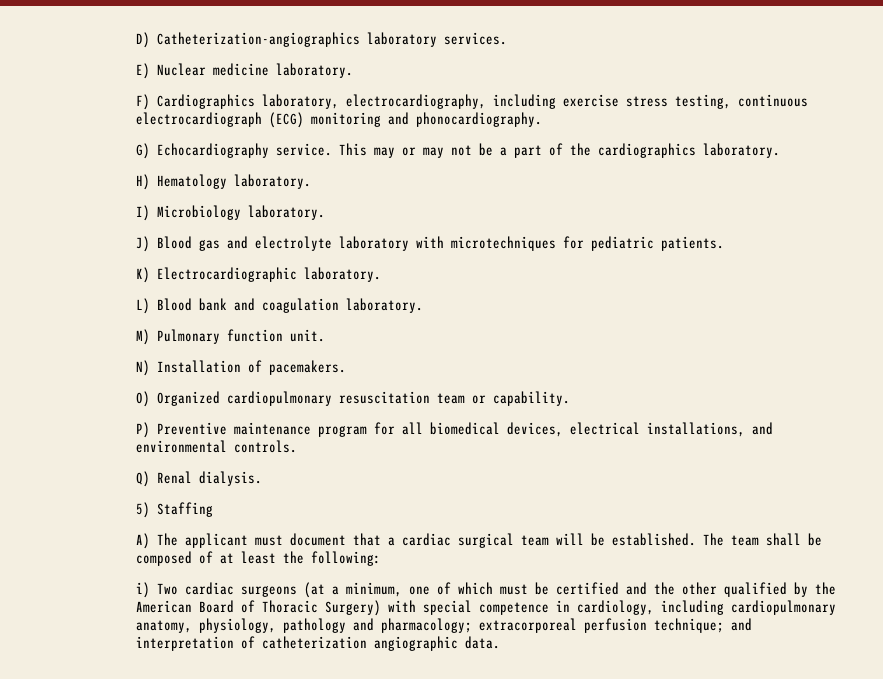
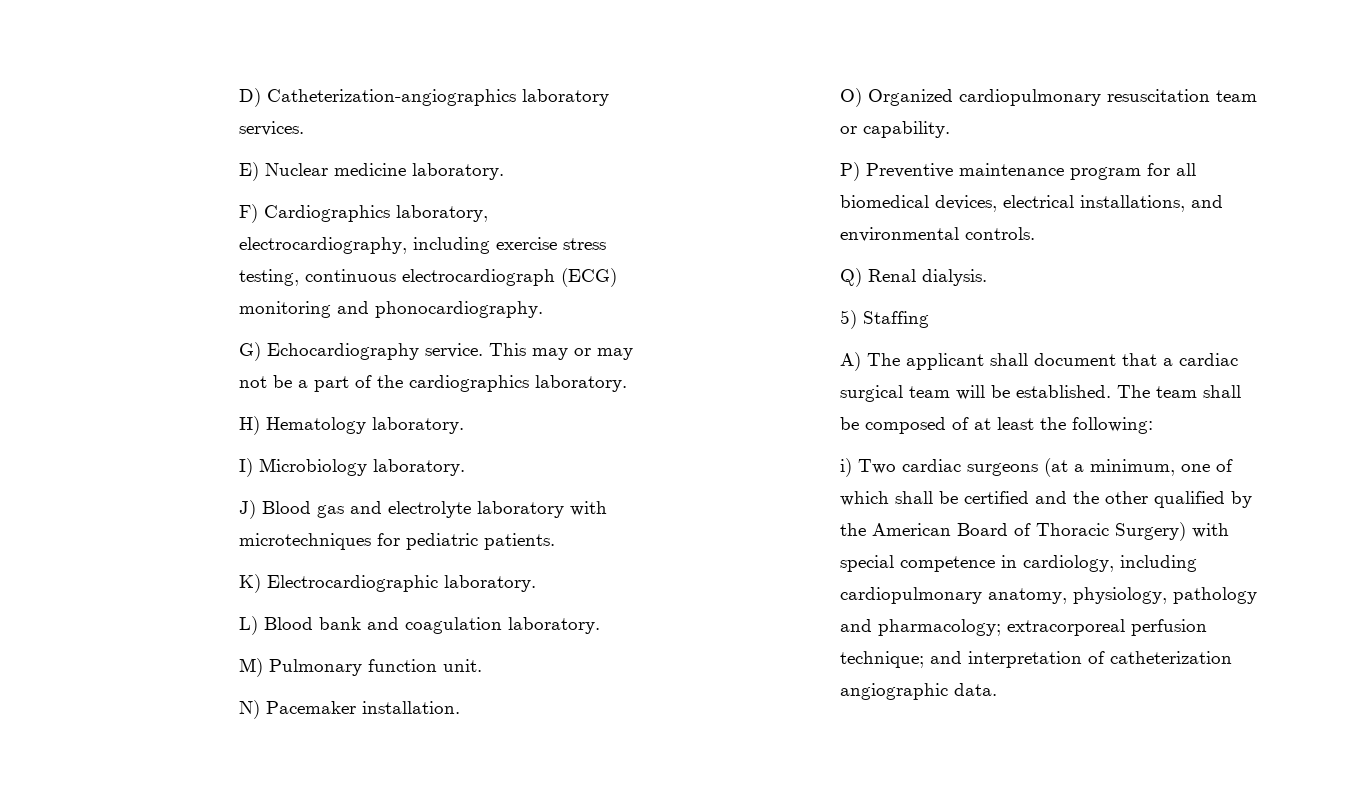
[156,360,346,375] Installation of pacemakers. -> [265,701,460,714] Pacemaker installation.
[254,535,283,546] must -> [989,353,1028,366] shall
[499,584,528,595] must -> [894,491,933,504] shall

